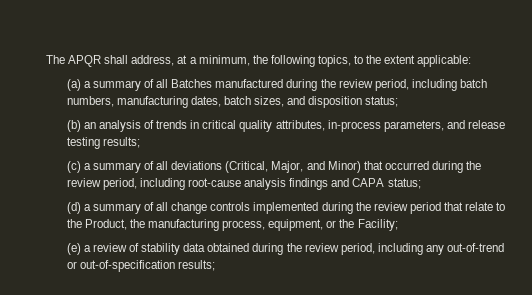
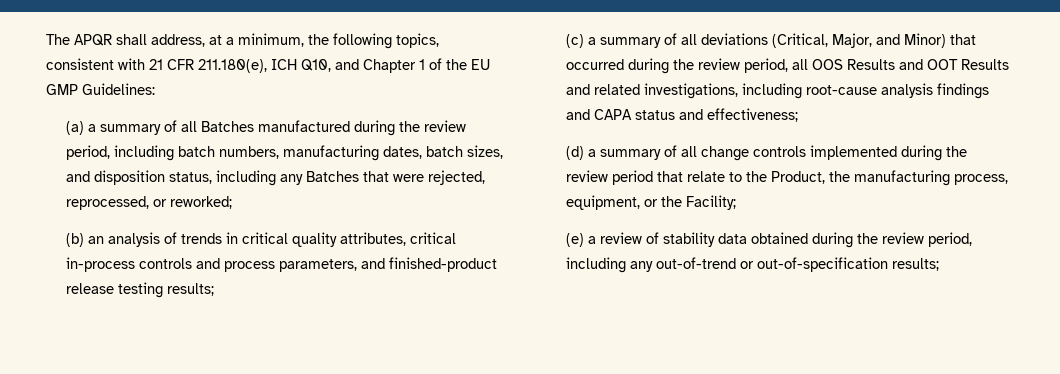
[354,55,472,67] to the extent applicable: -> [46,58,490,73] [46,83,155,95] consistent with 21 CFR 211.180(e), ICH Q10, and Chapter 1 of the EU GMP Guidelines:
[365,96,399,107] status; -> [168,170,485,186] [65,196,232,210] status, including any Batches that were rejected, reprocessed, or reworked;
[327,120,381,132] in-process -> [409,232,456,244] [65,257,275,272] critical in-process controls and process
(465, 124) none -> [388,257,497,272] finished-product
(137, 184) none -> [791,59,1009,70] [565,83,738,99] all OOS Results and OOT Results and related investigations,
[387,178,421,189] status; -> [634,108,798,122] status and effectiveness;

